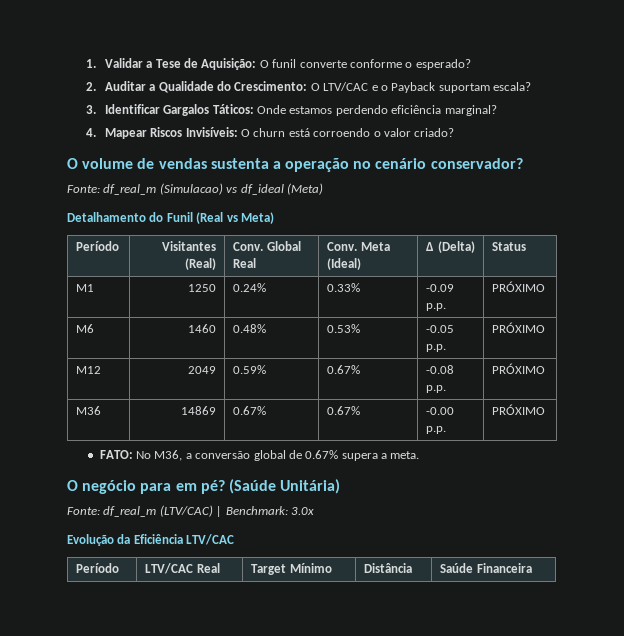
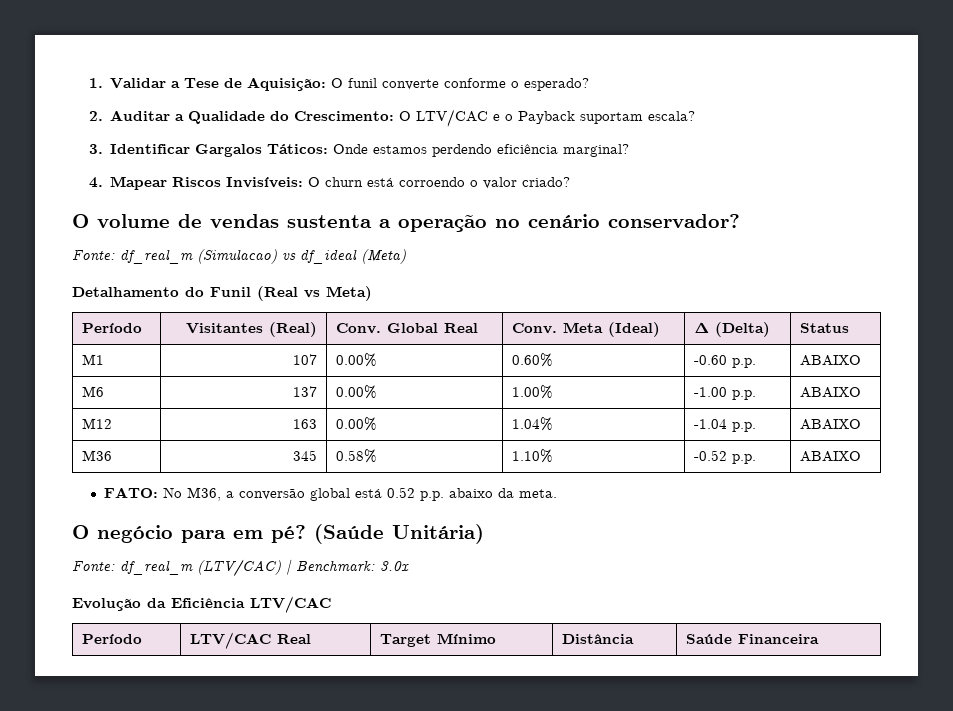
[187,284,216,292] [233,283,267,292] [327,283,361,292] [426,284,455,292] [426,303,447,311] [492,281,546,292] 1250 | 0.24% | 0.33% | -0.09 p.p. | PRÓXIMO -> [292,354,317,365] [336,353,378,367] [512,353,554,367] [694,355,757,368] [800,355,862,366] 107 | 0.00% | 0.60% | -0.60 p.p. | ABAIXO
[187,324,216,333] [233,324,267,333] [327,324,361,333] [426,325,455,333] [426,344,447,352] [492,322,546,333] 1460 | 0.48% | 0.53% | -0.05 p.p. | PRÓXIMO -> [292,386,317,397] [336,385,378,399] [512,385,554,399] [694,387,757,400] [800,387,862,398] 137 | 0.00% | 1.00% | -1.00 p.p. | ABAIXO
[187,366,216,374] [233,365,267,374] [327,365,361,374] [426,365,455,374] [426,385,447,393] [492,363,546,374] 2049 | 0.59% | 0.67% | -0.08 p.p. | PRÓXIMO -> [292,419,317,429] [336,417,378,431] [512,417,554,431] [694,419,757,432] [800,419,862,430] 163 | 0.00% | 1.04% | -1.04 p.p. | ABAIXO
[180,406,216,415] [233,406,267,415] [327,406,361,415] [426,407,455,415] [426,426,447,434] [492,404,546,415] 14869 | 0.67% | 0.67% | -0.00 p.p. | PRÓXIMO -> [292,450,317,461] [336,449,378,463] [512,449,554,463] [694,450,757,464] [800,451,862,462] 345 | 0.58% | 1.10% | -0.52 p.p. | ABAIXO
[288,450,388,461] de 0.67% supera a -> [355,487,515,501] está 0.52 p.p. abaixo da

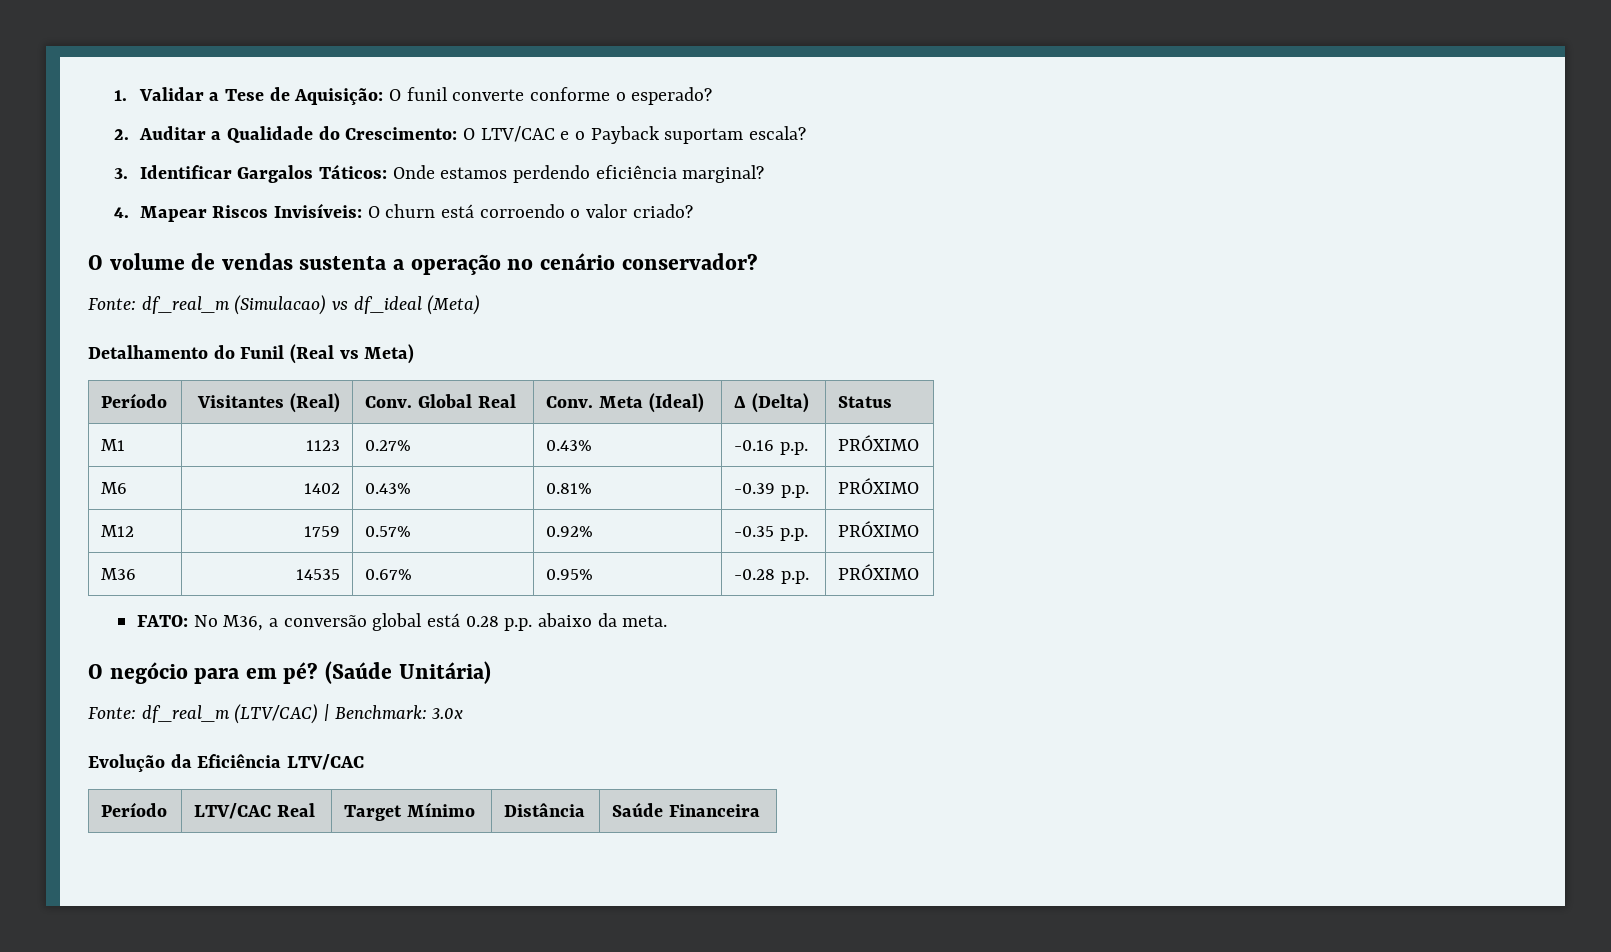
[292,354,317,365] [336,353,378,367] [512,353,554,367] [694,355,757,368] [800,355,862,366] 107 | 0.00% | 0.60% | -0.60 p.p. | ABAIXO -> [305,440,340,451] [365,440,412,451] [546,440,593,451] [734,440,808,455] [838,435,920,451] 1123 | 0.27% | 0.43% | -0.16 p.p. | PRÓXIMO
[292,386,317,397] [336,385,378,399] [512,385,554,399] [694,387,757,400] [800,387,862,398] 137 | 0.00% | 1.00% | -1.00 p.p. | ABAIXO -> [303,483,340,494] [365,483,412,494] [546,483,593,494] [734,483,809,498] [838,478,920,494] 1402 | 0.43% | 0.81% | -0.39 p.p. | PRÓXIMO
[292,419,317,429] [336,417,378,431] [512,417,554,431] [694,419,757,432] [800,419,862,430] 163 | 0.00% | 1.04% | -1.04 p.p. | ABAIXO -> [303,526,340,537] [365,526,412,537] [546,526,594,537] [734,526,808,541] [838,521,920,537] 1759 | 0.57% | 0.92% | -0.35 p.p. | PRÓXIMO
[292,450,317,461] [336,449,378,463] [512,449,554,463] [694,450,757,464] [800,451,862,462] 345 | 0.58% | 1.10% | -0.52 p.p. | ABAIXO -> [295,569,340,580] [365,569,413,580] [546,569,594,580] [734,569,809,584] [838,564,920,580] 14535 | 0.67% | 0.95% | -0.28 p.p. | PRÓXIMO
[387,487,416,498] 0.52 -> [465,616,499,627] 0.28

